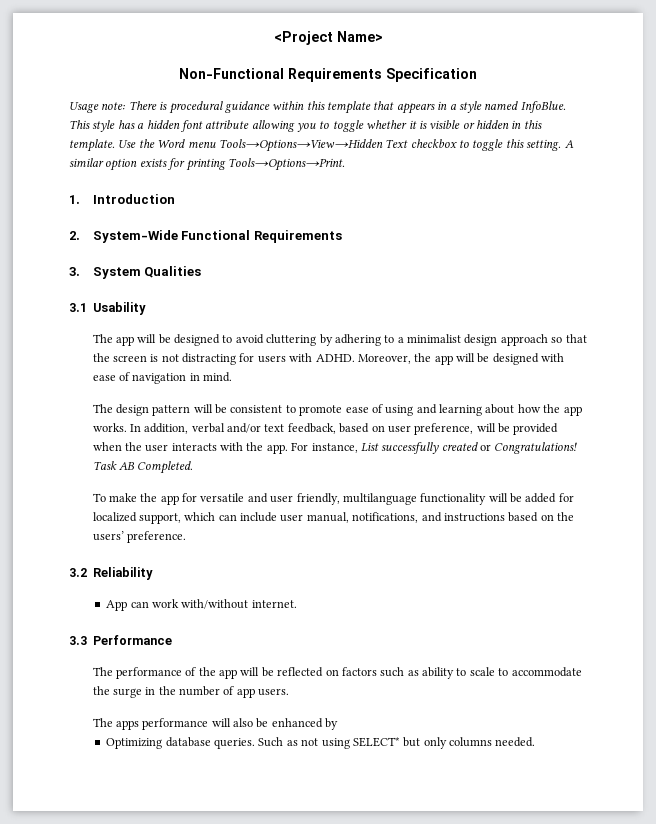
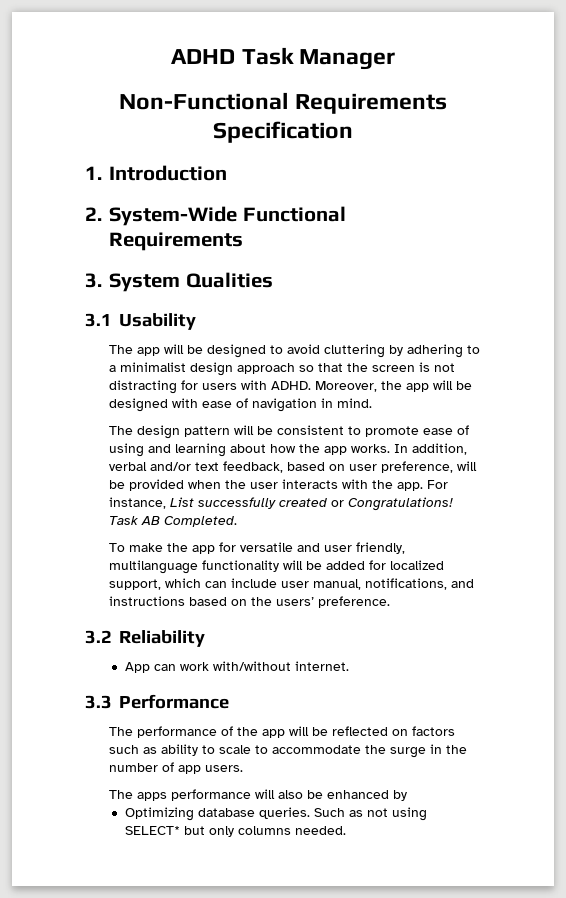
[273,31,383,45] <Project Name> -> [171,47,395,70] ADHD Task Manager
[69,101,566,114] [69,120,542,132] [69,139,574,152] [69,158,345,171] // Usage note: There is procedural guidance within this template that appears in a style named InfoBlue. This style has a hidden font attribute allowing you to toggle whether it is visible or hidden in this template. Use the Word menu Tools→Options→View→Hidden Text checkbox to toggle this setting. A similar option exists for printing Tools→Options→Print. -> (353, 132) none

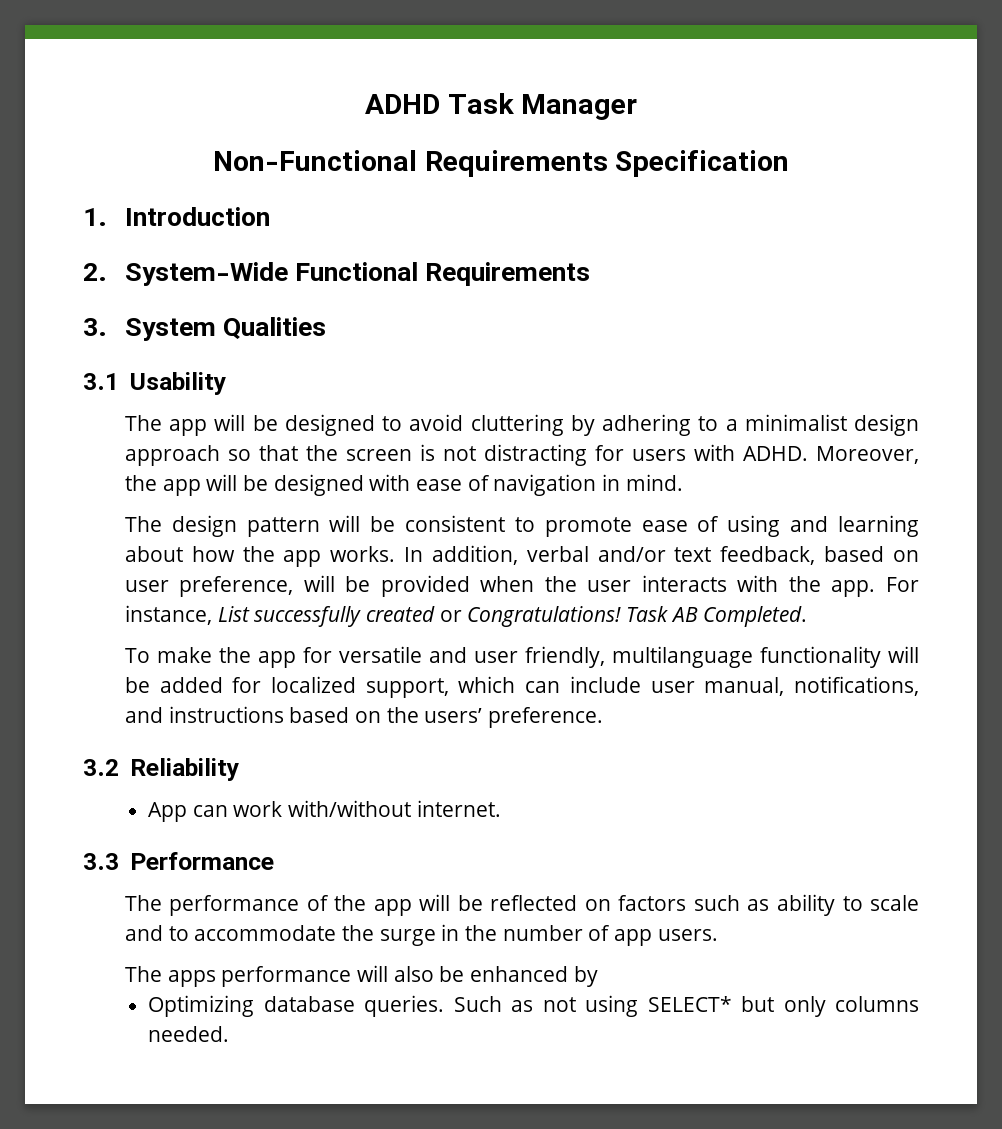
(252, 749) none -> [124,925,163,941] and

